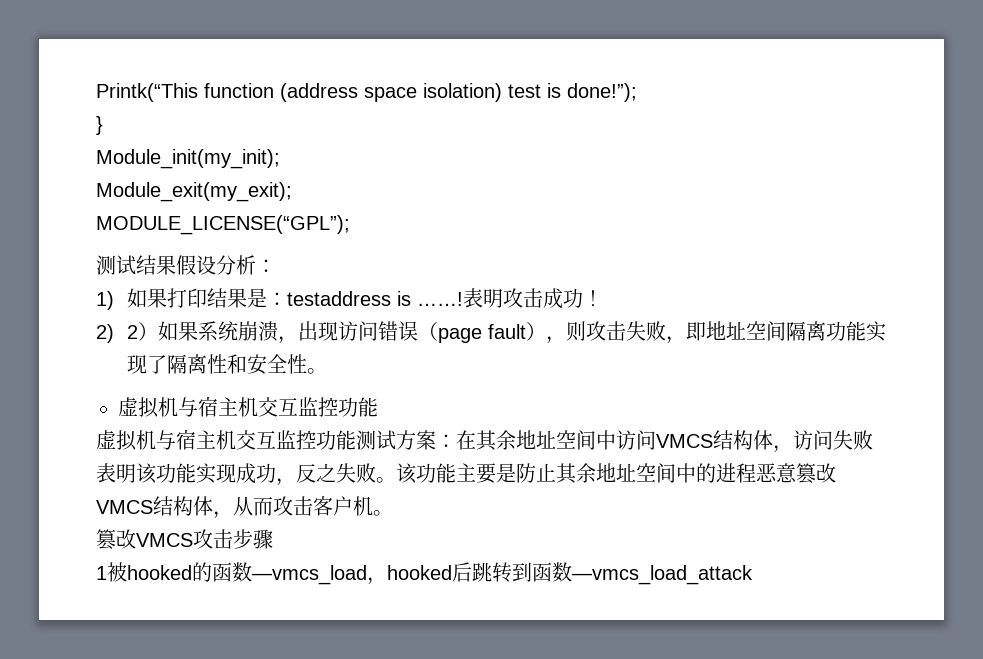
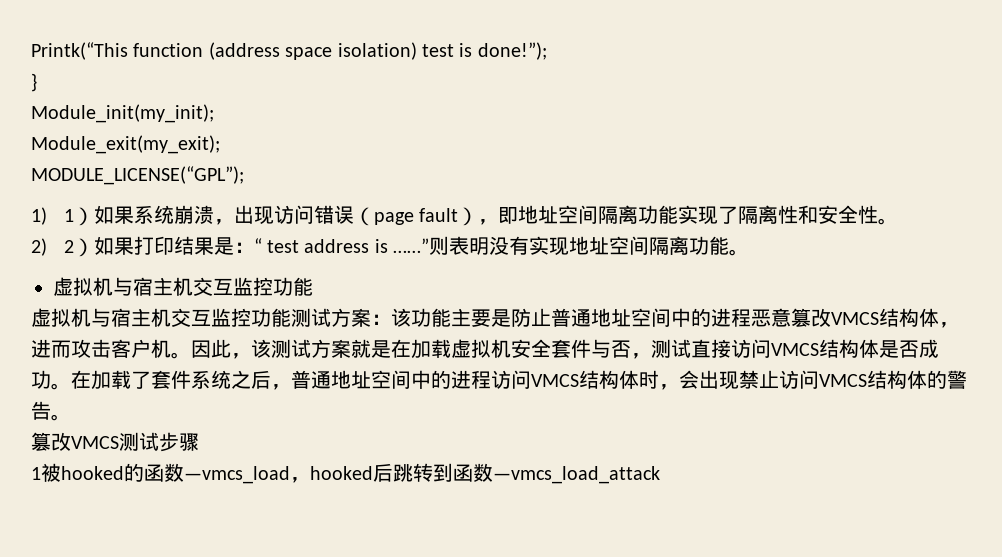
[96,255,276,275] [96,288,604,310] [96,324,139,343] 测试结果假设分析： // 1)如果打印结果是：testaddress is ……!表明攻击成功！ // 2) 2 -> [31,207,74,225] 1) 1
[566,321,687,344] 则攻击失败， -> (499, 222) none
(328, 371) none -> [31,236,750,257] // 2) 2）如果打印结果是：“ test address is ……”则表明没有实现地址空间隔离功能。
[456,430,873,453] [96,463,396,486] 在其余地址空间中访问VMCS结构体，访问失败表明该功能实现成功，反之失败。 -> (391, 319) none
[556,463,596,484] 其余 -> [551,308,591,327] 普通
[233,496,253,516] 从 -> [31,339,51,358] 进
[96,529,233,550] // 篡改VMCS攻击 -> [191,339,939,359] [31,370,967,390] [31,401,71,421] [31,432,159,451] 因此，该测试方案就是在加载虚拟机安全套件与否，测试直接访问VMCS结构体是否成功。在加载了套件系统之后，普通地址空间中的进程访问VMCS结构体时，会出现禁止访问VMCS结构体的警告。 // 篡改VMCS测试

